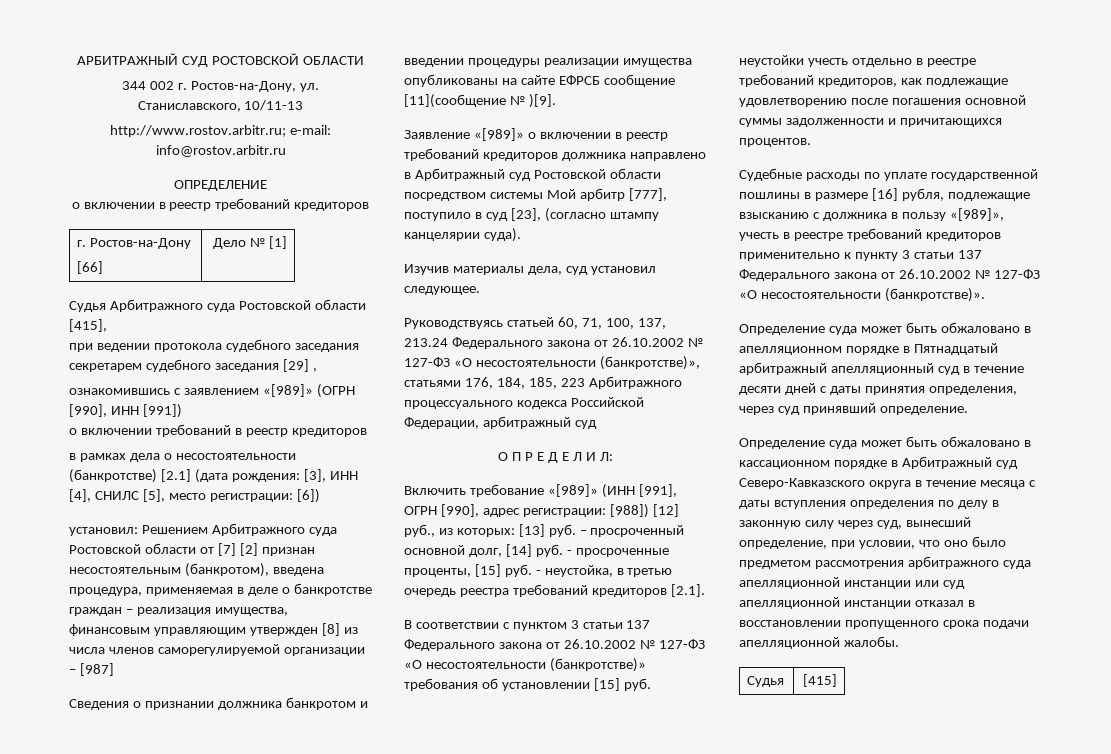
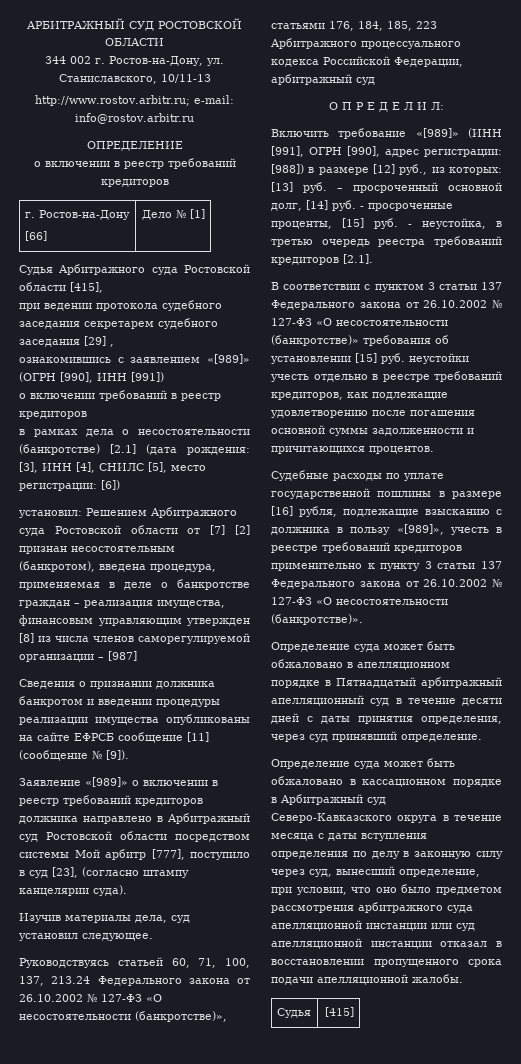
[404,94,556,108] [11](сообщение № )[9]. -> [187,732,209,742] [19,750,129,761] [11] (сообщение № [9]).
(649, 511) none -> [308,167,369,175] в размере

